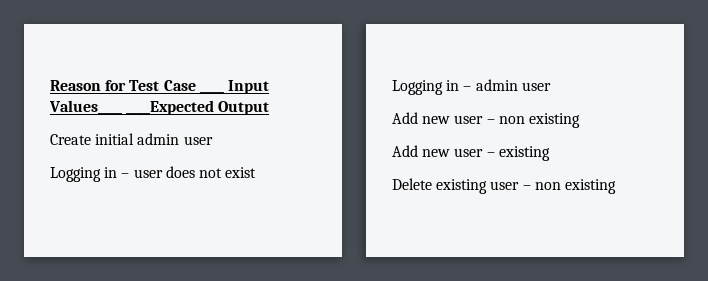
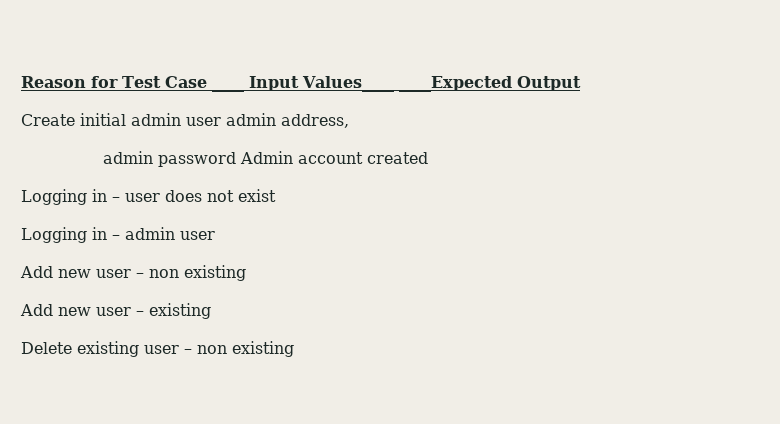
(213, 140) none -> [226,113,349,128] [102,151,428,167] admin address, // admin password Admin account created

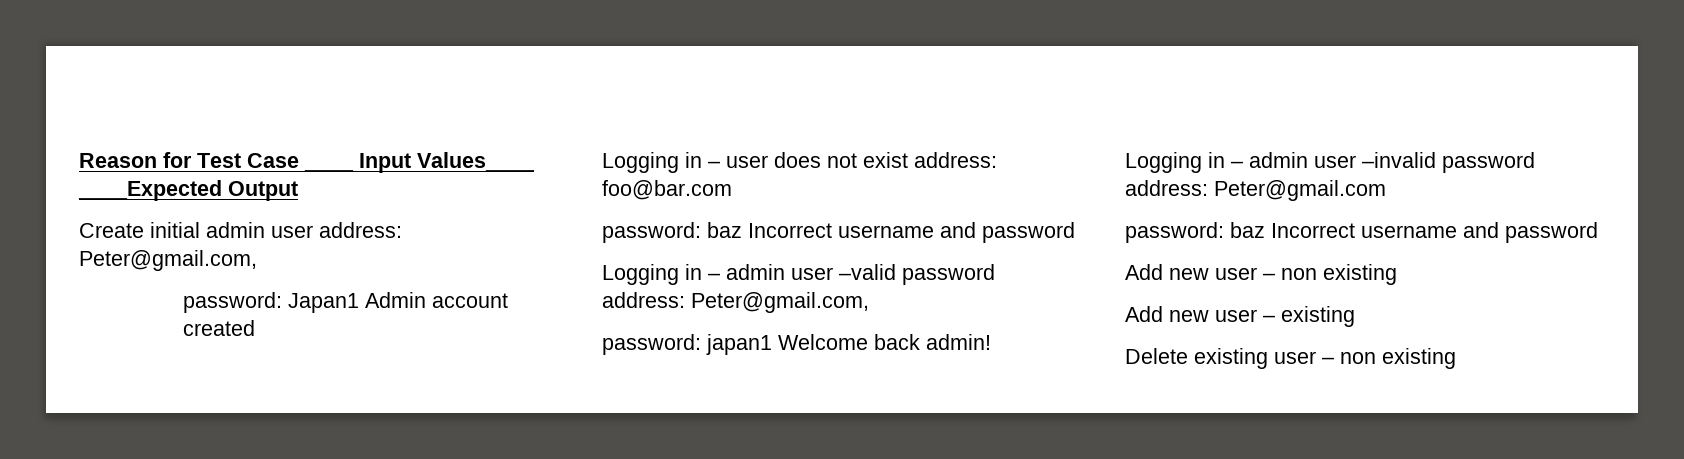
[226,113,349,128] [102,151,236,167] admin address, // admin password -> [319,222,402,238] [79,250,257,271] [182,292,359,313] address: Peter@gmail.com, // password: Japan1
[21,227,215,243] // Logging in – admin user -> [914,152,997,168] [602,180,732,200] [602,222,1075,243] [602,264,995,285] [602,292,869,313] [602,334,991,355] [1125,152,1535,173] [1125,180,1386,201] [1125,222,1598,243] address: foo@bar.com // password: baz Incorrect username and password // Logging in – admin user –valid password address: Peter@gmail.com, // password: japan1 Welcome back admin! // Logging in – admin user –invalid password address: Peter@gmail.com // password: baz Incorrect username and password

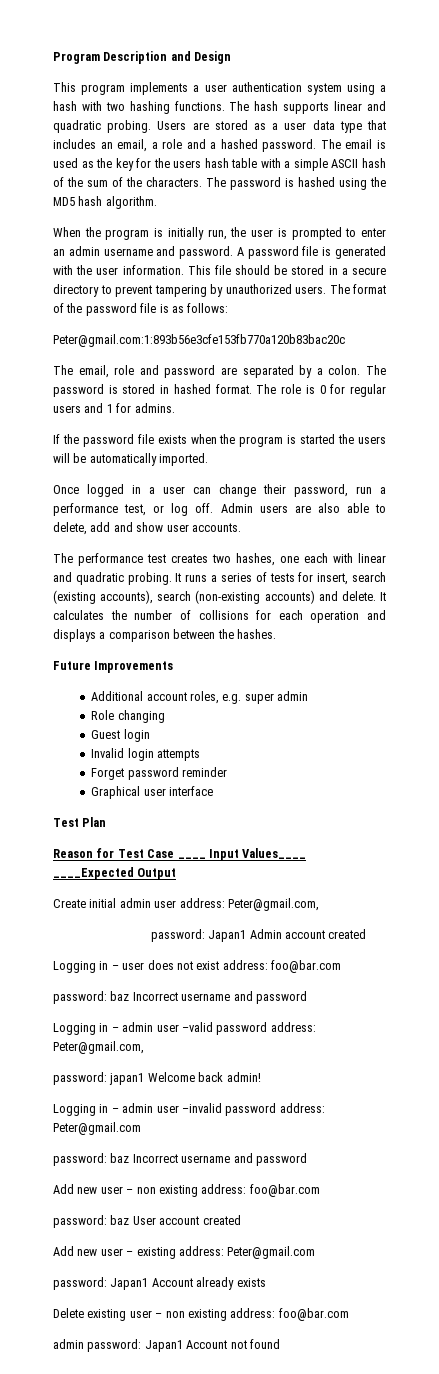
(79, 160) none -> [53,51,232,64] [53,82,386,95] [53,101,386,114] [53,120,386,133] [53,139,386,152] [53,158,387,171] [53,177,386,190] [53,196,157,209] [53,227,386,240] [53,246,386,259] [53,265,387,275] [53,284,386,297] [53,303,229,316] [53,334,345,347] [53,365,386,378] [53,384,387,397] [53,403,175,413] [53,434,386,447] [53,453,209,466] [53,484,386,497] [53,503,386,516] [53,522,241,535] [53,553,386,566] [53,572,386,585] [53,590,387,604] [53,610,386,623] [53,629,276,642] [53,661,174,673] [91,691,309,704] [91,710,165,723] [91,729,150,742] [91,748,200,761] [91,767,227,780] [91,786,213,799] [53,817,107,827] Program Description and Design // This program implements a user authentication system using a hash with two hashing functions. The hash supports linear and quadratic probing. Users are stored as a user data type that includes an email, a role and a hashed password. The email is used as the key for the users hash table with a simple ASCII hash of the sum of the characters. The password is hashed using the MD5 hash algorithm. // When the program is initially run, the user is prompted to enter an admin username and password. A password file is generated with the user information. This file should be stored in a secure directory to prevent tampering by unauthorized users. The format of the password file is as follows: // Peter@gmail.com:1:893b56e3cfe153fb770a120b83bac20c // The email, role and password are separated by a colon. The password is stored in hashed format. The role is 0 for regular users and 1 for admins. // If the password file exists when the program is started the users will be automatically imported. // Once logged in a user can change their password, run a performance test, or log off. Admin users are also able to delete, add and show user accounts. // The performance test creates two hashes, one each with linear and quadratic probing. It runs a series of tests for insert, search (existing accounts), search (non-existing accounts) and delete. It calculates the number of collisions for each operation and displays a comparison between the hashes. // Future Improvements // Additional account roles, e.g. super admin // Role changing // Guest login // Invalid login attempts // Forget password reminder // Graphical user interface // Test Plan //
(1397, 274) none -> [201,1184,320,1197] [53,1215,241,1228] address: foo@bar.com // password: baz User account created
(1355, 316) none -> [178,1246,316,1259] [53,1277,266,1290] address: Peter@gmail.com // password: Japan1 Account already exists
(1456, 358) none -> [230,1308,349,1321] [53,1339,280,1352] address: foo@bar.com // admin password: Japan1 Account not found

